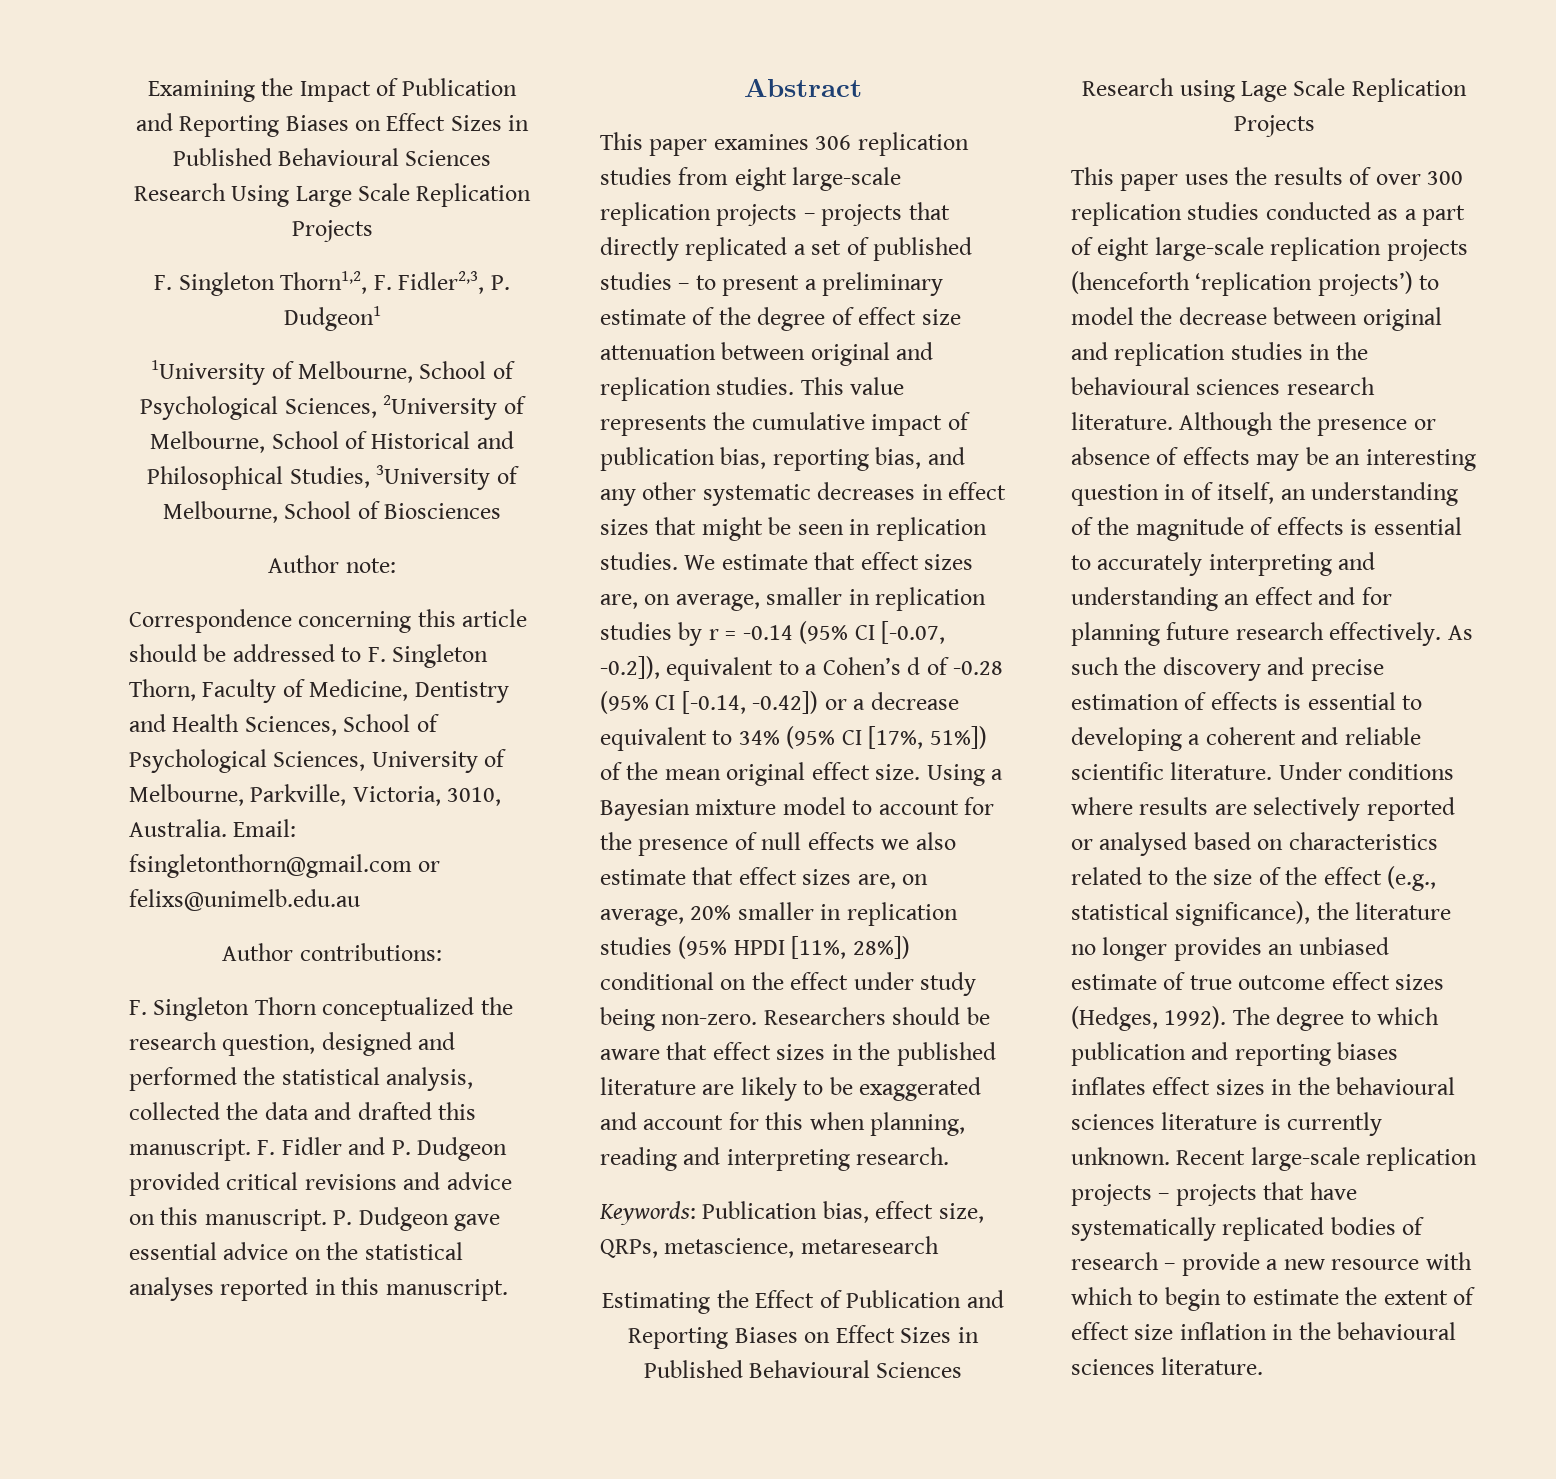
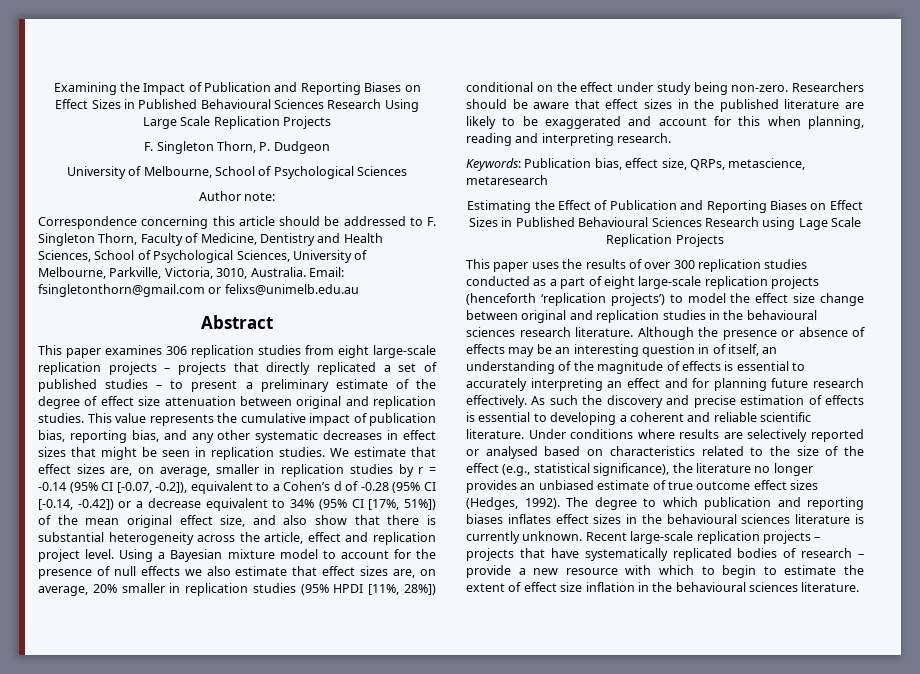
[280,271,510,294] [283,306,381,331] [151,360,266,385] Thorn1,2, F. Fidler2,3, P. Dudgeon1 // 1University -> [217,141,330,154] [66,166,126,179] Thorn, P. Dudgeon // University
[284,395,526,420] [150,431,514,453] [147,465,519,490] [162,501,502,523] Sciences, 2University of Melbourne, School of Historical and Philosophical Studies, 3University of Melbourne, School of Biosciences -> [357,166,408,176] Sciences
[222,943,442,961] [129,997,513,1021] [129,1032,456,1056] [129,1067,474,1091] [129,1102,477,1120] [129,1137,508,1161] [129,1172,512,1196] [129,1207,501,1231] [129,1242,463,1260] [129,1277,508,1301] // Author contributions: // F. Singleton Thorn conceptualized the research question, designed and performed the statistical analysis, collected the data and drafted this manuscript. F. Fidler and P. Dudgeon provided critical revisions and advice on this manuscript. P. Dudgeon gave essential advice on the statistical analyses reported in this manuscript. -> (359, 289) none
[875,764,921,780] size. -> [220,515,436,527] [38,532,436,545] [38,549,115,562] size, and also show that there is substantial heterogeneity across the article, effect and replication project level.
[1178,307,1267,325] decrease -> [755,293,864,306] effect size change
[1338,552,1376,570] [1071,587,1218,611] and understanding -> (603, 384) none

